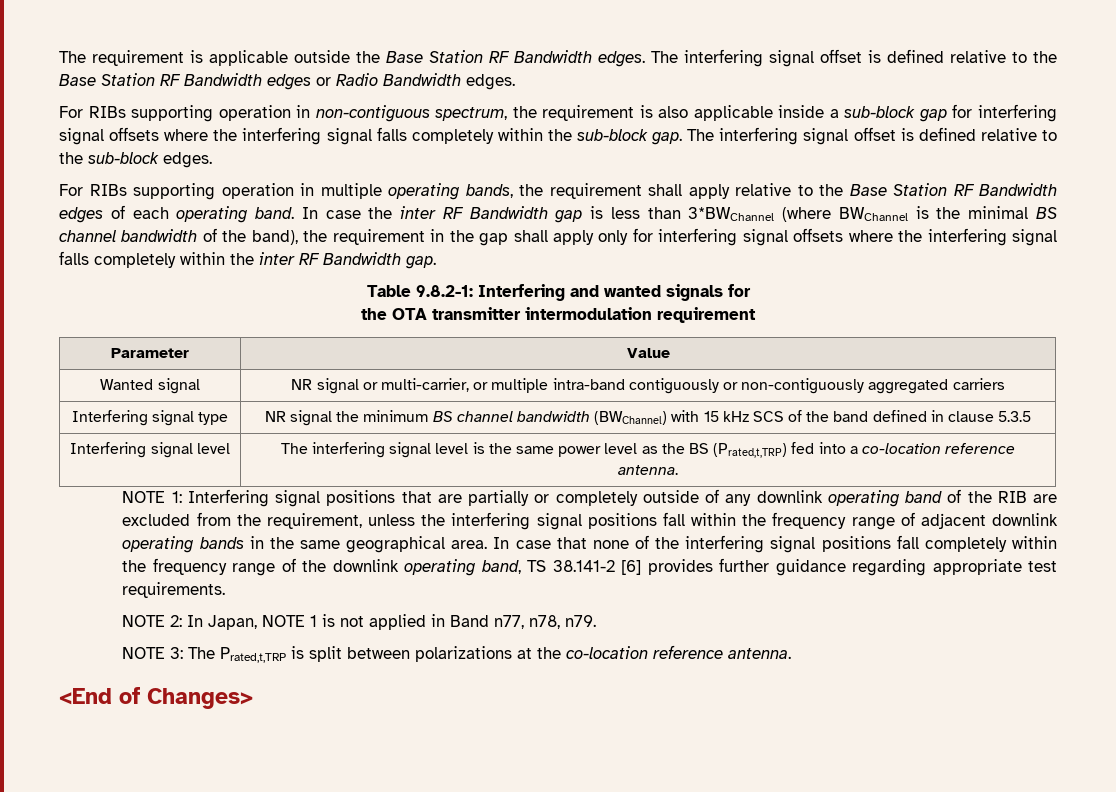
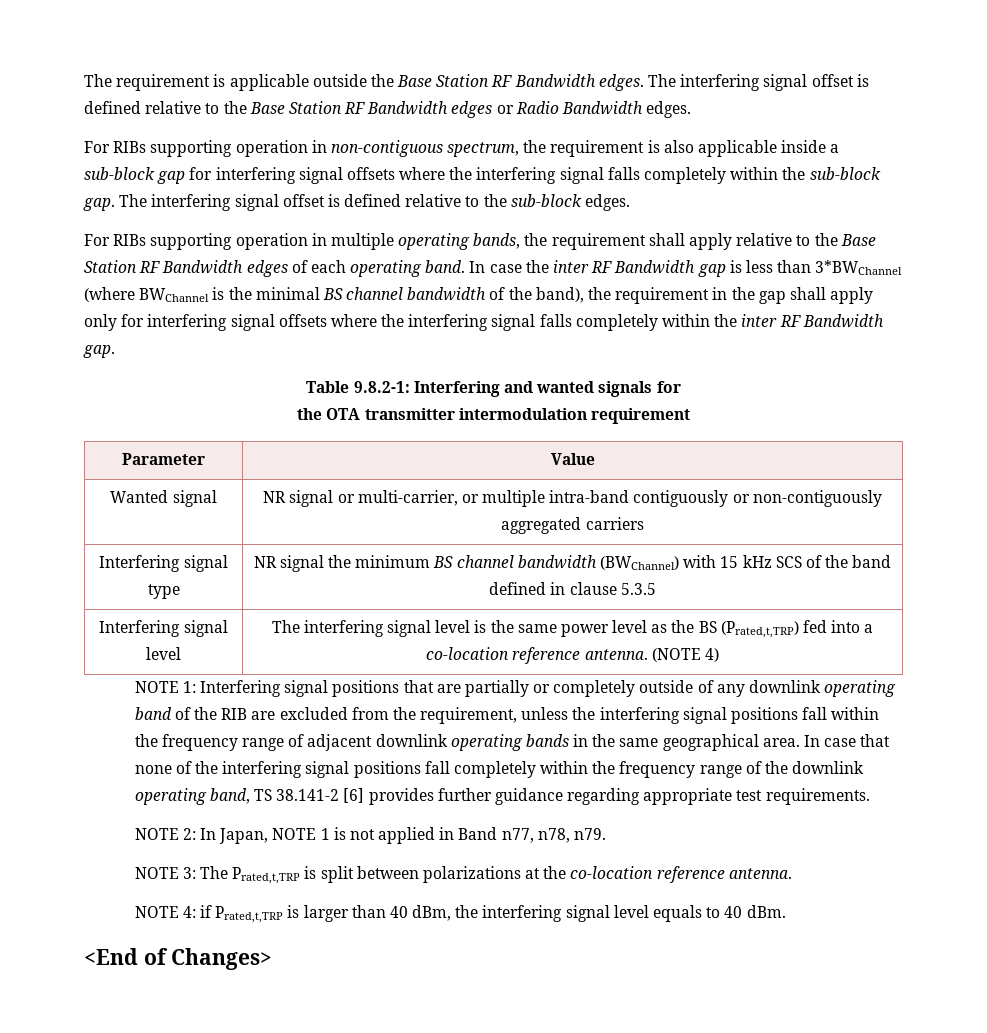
(678, 470) none -> [651,648,719,662] (NOTE 4)
(792, 653) none -> [134,905,786,923] // NOTE 4: if Prated,t,TRP is larger than 40 dBm, the interfering signal level equals to 40 dBm.

